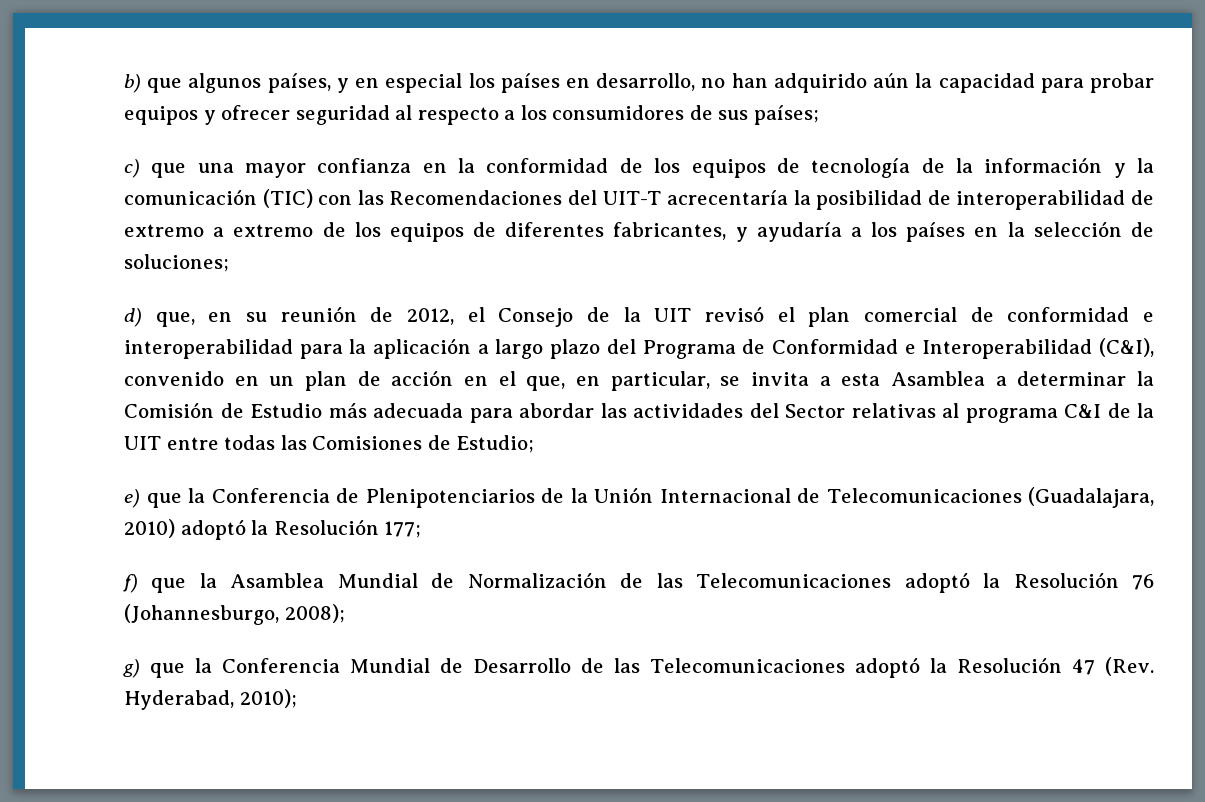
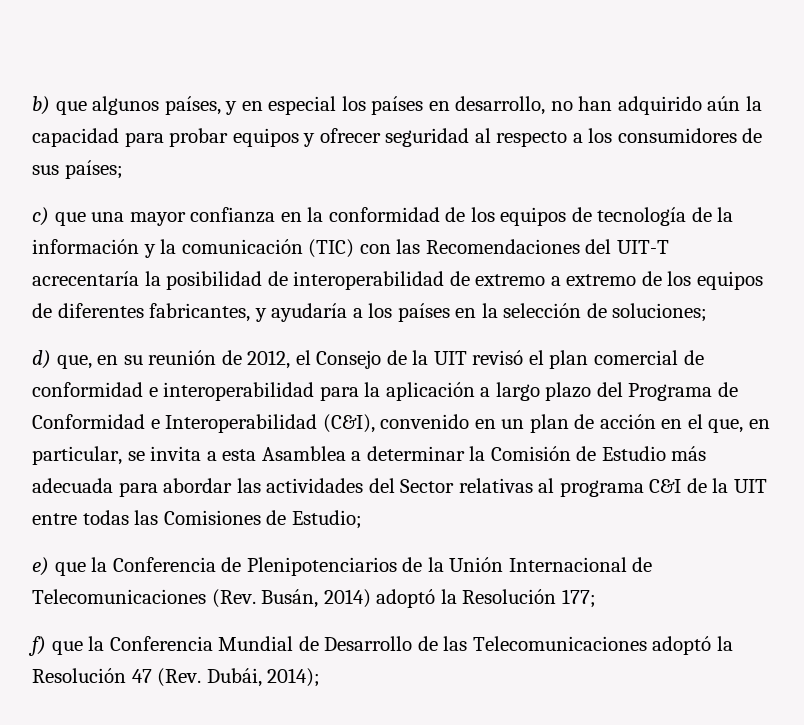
[1028,487,1154,508] [124,519,175,538] (Guadalajara, 2010) -> [211,589,371,608] (Rev. Busán, 2014)
[230,572,1154,593] [124,604,345,625] [123,658,213,678] Asamblea Mundial de Normalización de las Telecomunicaciones adoptó la Resolución 76 (Johannesburgo, 2008); // g) que la -> (105, 643) none
[124,689,297,710] Hyderabad, 2010); -> [206,668,321,687] Dubái, 2014);

